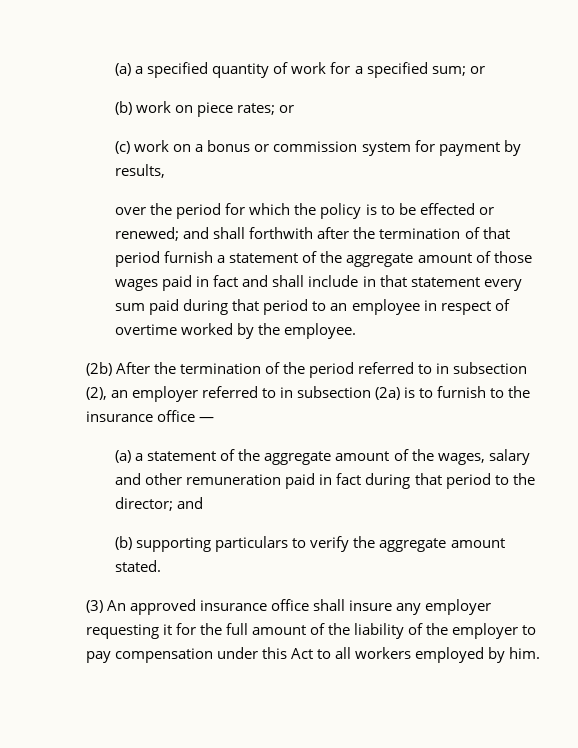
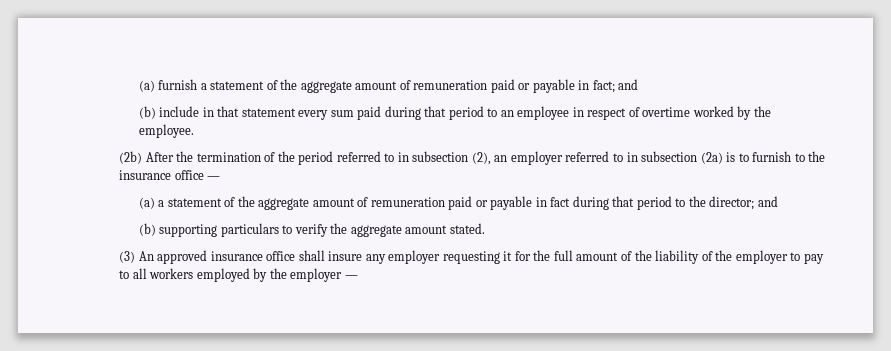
[115,62,485,78] [115,101,295,117] [115,140,521,156] [115,164,166,178] [115,203,494,219] [115,227,510,241] [115,251,161,267] (a) a specified quantity of work for a specified sum; or // (b) work on piece rates; or // (c) work on a bonus or commission system for payment by results, // over the period for which the policy is to be effected or renewed; and shall forthwith after the termination of that period -> [138,80,155,92] (a)
[493,251,532,263] [115,275,305,291] those wages paid in fact and shall -> [413,79,639,93] [138,106,156,119] remuneration paid or payable in fact; and // (b)
[411,449,530,465] [115,473,316,489] the wages, salary and other remuneration paid -> [370,196,533,210] remuneration paid or payable
[114,647,313,663] compensation under this Act -> (824, 258) none
[509,647,541,659] him. -> [269,268,358,282] the employer —

